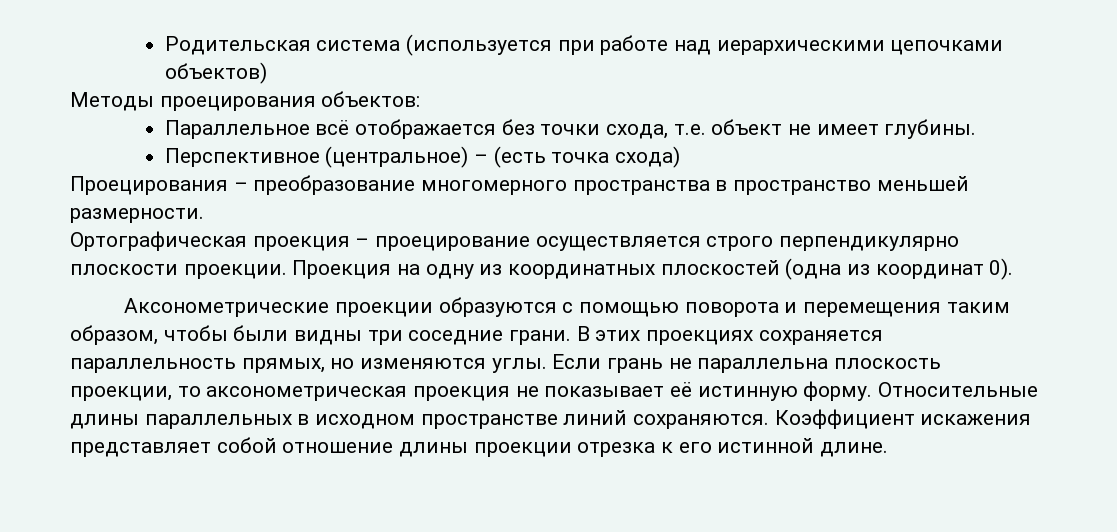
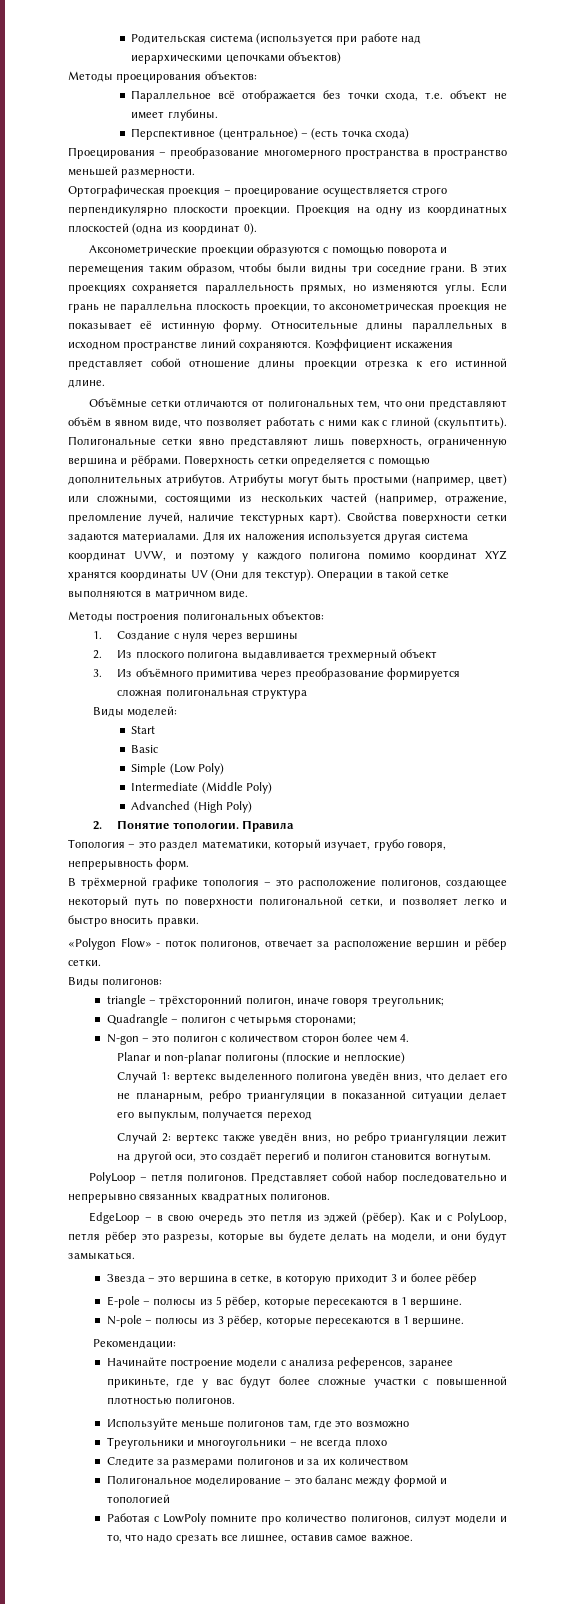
(889, 449) none -> [89,398,508,410] [68,417,507,429] [68,436,507,448] [68,455,430,467] [68,474,507,486] [68,493,508,505] [68,512,507,524] [68,531,468,543] [68,550,507,562] [68,569,450,581] [68,590,249,600] [68,611,325,623] [92,631,298,642] [92,649,438,661] [92,668,461,680] [117,689,308,699] [92,706,178,717] [131,726,156,734] [131,745,159,753] [131,763,224,775] [131,782,272,794] [131,801,252,813] [92,820,295,832] [68,839,446,851] [68,858,190,870] [68,877,507,889] [68,896,507,908] [68,915,199,927] [68,938,507,950] [68,959,101,966] [68,977,163,987] [106,995,444,1007] [106,1014,357,1026] [106,1033,409,1045] [117,1052,405,1064] [117,1071,508,1083] [117,1090,507,1102] [117,1111,312,1121] [117,1132,508,1144] [117,1151,491,1163] [89,1172,508,1184] [68,1193,331,1203] [89,1212,507,1224] [68,1231,507,1243] [68,1252,135,1260] [106,1273,477,1285] [106,1296,463,1308] [106,1315,465,1327] [92,1339,176,1349] [106,1357,453,1369] [106,1376,508,1388] [106,1397,235,1405] [106,1418,409,1430] [106,1437,387,1449] [106,1457,409,1468] [106,1475,448,1487] [106,1494,170,1503] [106,1513,508,1525] [106,1534,413,1544] // Объёмные сетки отличаются от полигональных тем, что они представляют объём в явном виде, что позволяет работать с ними как с глиной (скульптить). Полигональные сетки явно представляют лишь поверхность, ограниченную вершина и рёбрами. Поверхность сетки определяется с помощью дополнительных атрибутов. Атрибуты могут быть простыми (например, цвет) или сложными, состоящими из нескольких частей (например, отражение, преломление лучей, наличие текстурных карт). Свойства поверхности сетки задаются материалами. Для их наложения используется другая система координат UVW, и поэтому у каждого полигона помимо координат XYZ хранятся координаты UV (Они для текстур). Операции в такой сетке выполняются в матричном виде. // Методы построения полигональных объектов: // 1. Создание с нуля через вершины // 2. Из плоского полигона выдавливается трехмерный объект // 3. Из объёмного примитива через преобразование формируется сложная полигональная структура // Виды моделей: // Start // Basic // Simple (Low Poly) // Intermediate (Middle Poly) // Advanched (High Poly) // 2. Понятие топологии. Правила // Топология – это раздел математики, который изучает, грубо говоря, непрерывность форм. // В трёхмерной графике топология – это расположение полигонов, создающее некоторый путь по поверхности полигональной сетки, и позволяет легко и быстро вносить правки. // «Polygon Flow» - поток полигонов, отвечает за расположение вершин и рёбер сетки. // Виды полигонов: // triangle – трёхсторонний полигон, иначе говоря треугольник; // Quadrangle – полигон с четырьмя сторонами; // N-gon – это полигон с количеством сторон более чем 4. // Planar и non-planar полигоны (плоские и неплоские) // Случай 1: вертекс выделенного полигона уведён вниз, что делает его не планарным, ребро триангуляции в показанной ситуации делает его выпуклым, получается переход // Случай 2: вертекс также уведён вниз, но ребро триангуляции лежит на другой оси, это создаёт перегиб и полигон становится вогнутым. // PolyLoop – петля полигонов. Представляет собой набор последовательно и непрерывно связанных квадратных полигонов. // EdgeLoop – в свою очередь это петля из эджей (рёбер). Как и с PolyLoop, петля рёбер это разрезы, которые вы будете делать на модели, и они будут замыкаться. // Звезда – это вершина в сетке, в которую приходит 3 и более рёбер // E-pole – полюсы из 5 рёбер, которые пересекаются в 1 вершине. // N-pole – полюсы из 3 рёбер, которые пересекаются в 1 вершине. // Рекомендации: // Начинайте построение модели с анализа референсов, заранее прикиньте, где у вас будут более сложные участки с повышенной плотностью полигонов. // Используйте меньше полигонов там, где это возможно // Треугольники и многоугольники – не всегда плохо // Следите за размерами полигонов и за их количеством // Полигональное моделирование – это баланс между формой и топологией // Работая с LowPoly помните про количество полигонов, силуэт модели и то, что надо срезать все лишнее, оставив самое важное.

